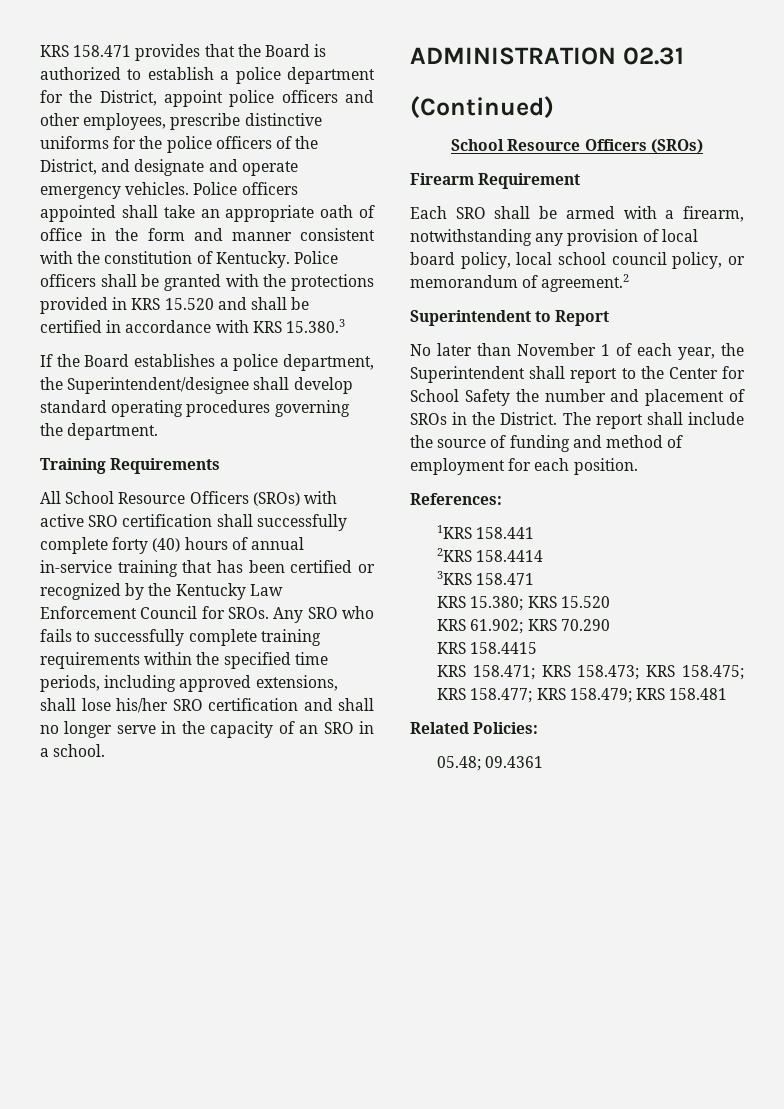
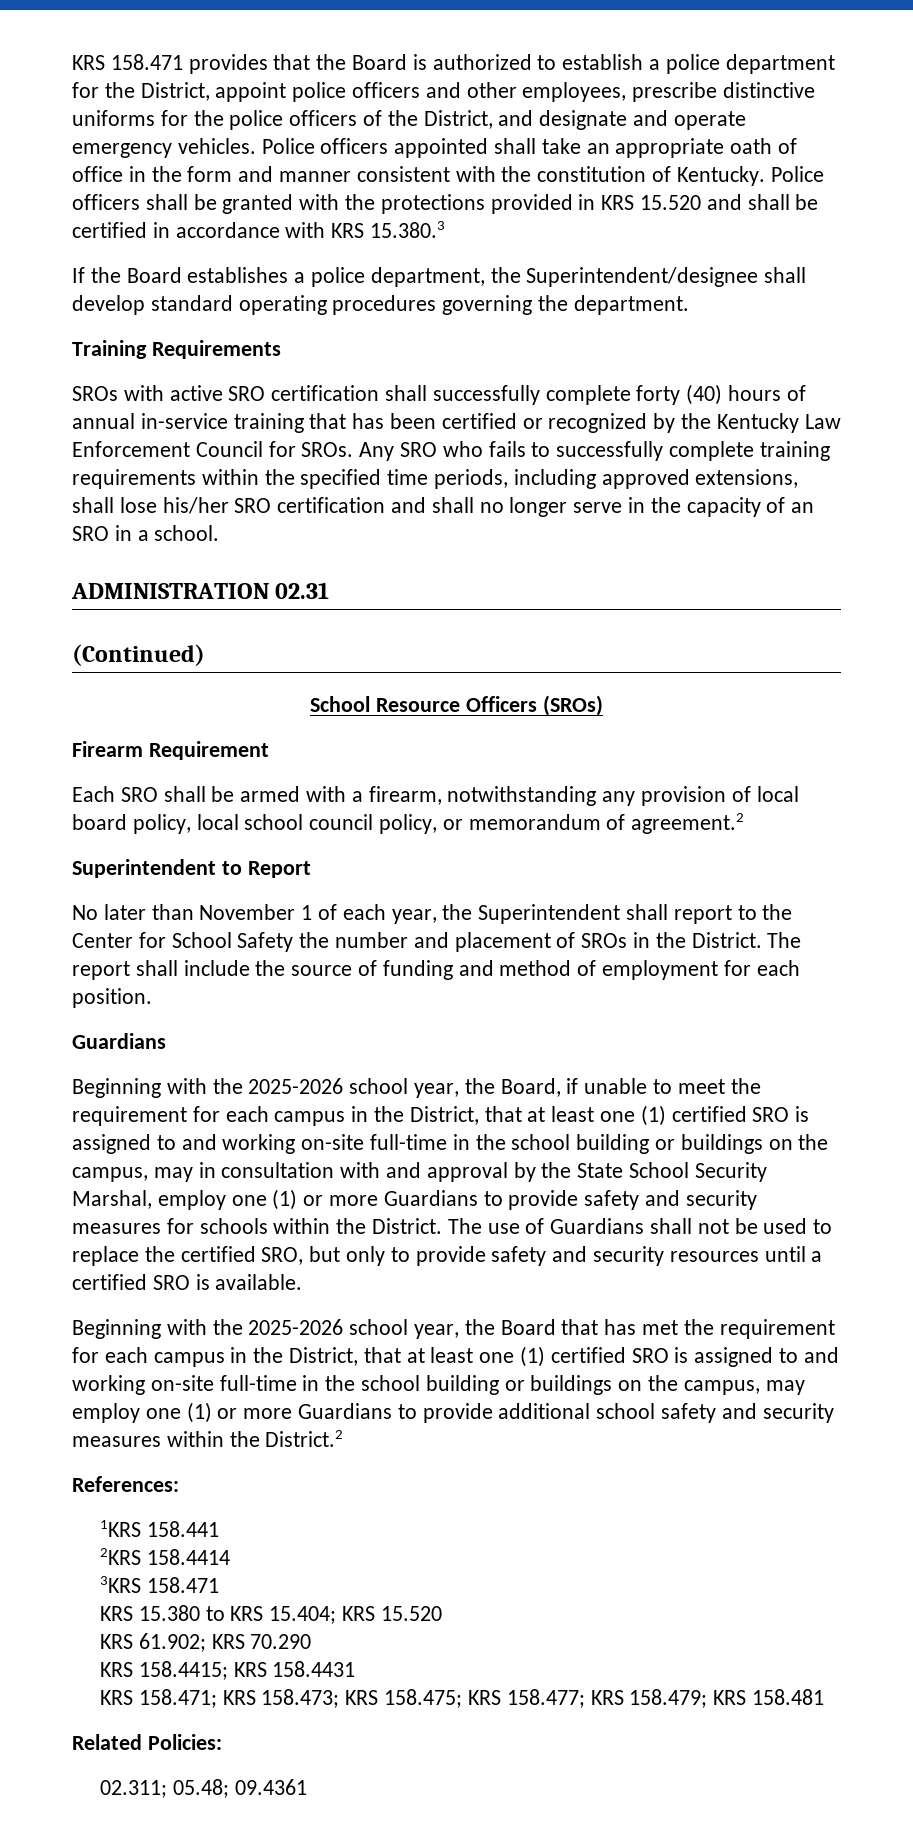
[40,491,300,506] All School Resource Officers (SROs) -> [72,386,118,401] SROs
(638, 466) none -> [72,1033,166,1049] [72,1078,761,1098] [72,1105,810,1126] [72,1134,829,1154] [72,1162,767,1182] [72,1189,757,1210] [72,1218,833,1234] [72,1246,823,1266] [72,1274,303,1290] [72,1319,835,1339] [72,1346,839,1367] [72,1375,805,1395] [72,1402,834,1423] [72,1430,344,1447] // Guardians // Beginning with the 2025-2026 school year, the Board, if unable to meet the requirement for each campus in the District, that at least one (1) certified SRO is assigned to and working on-site full-time in the school building or buildings on the campus, may in consultation with and approval by the State School Security Marshal, employ one (1) or more Guardians to provide safety and security measures for schools within the District. The use of Guardians shall not be used to replace the certified SRO, but only to provide safety and security resources until a certified SRO is available. // Beginning with the 2025-2026 school year, the Board that has met the requirement for each campus in the District, that at least one (1) certified SRO is assigned to and working on-site full-time in the school building or buildings on the campus, may employ one (1) or more Guardians to provide additional school safety and security measures within the District.2
[470,596,524,611] 15.380; -> [138,1605,337,1624] 15.380 to KRS 15.404;
[470,642,538,654] 158.4415 -> [138,1661,356,1680] 158.4415; KRS 158.4431
(539, 728) none -> [100,1780,168,1798] 02.311;

